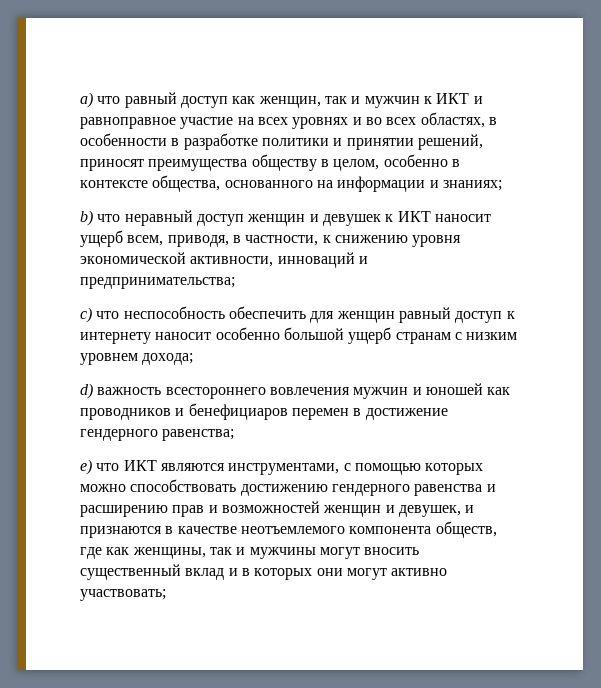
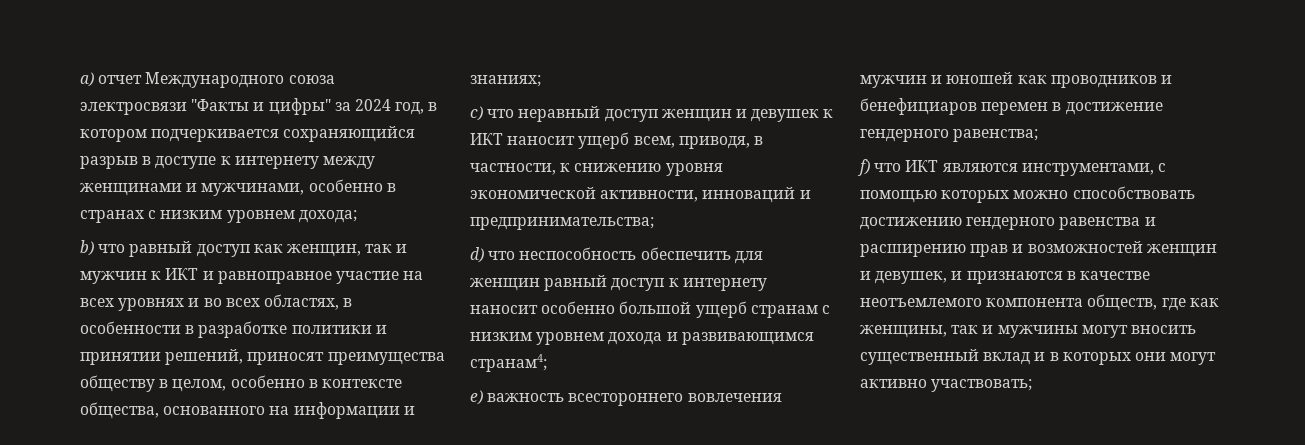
(93, 100) none -> [98,72,335,88] [80,98,438,115] [80,126,416,142] [80,156,375,169] [80,179,396,196] [80,210,357,223] [80,240,94,256] отчет Международного союза электросвязи "Факты и цифры" за 2024 год, в котором подчеркивается сохраняющийся разрыв в доступе к интернету между женщинами и мужчинами, особенно в странах с низким уровнем дохода; // b)
[80,210,93,226] b) -> [470,106,483,121] c)
[80,307,92,323] c) -> [470,247,484,263] d)
[142,353,194,365] [80,383,93,399] дохода; // d) -> [608,332,814,345] [470,354,547,372] [470,390,483,405] дохода и развивающимся странам4; // e)
[80,459,92,475] e) -> [857,159,870,176] f)

